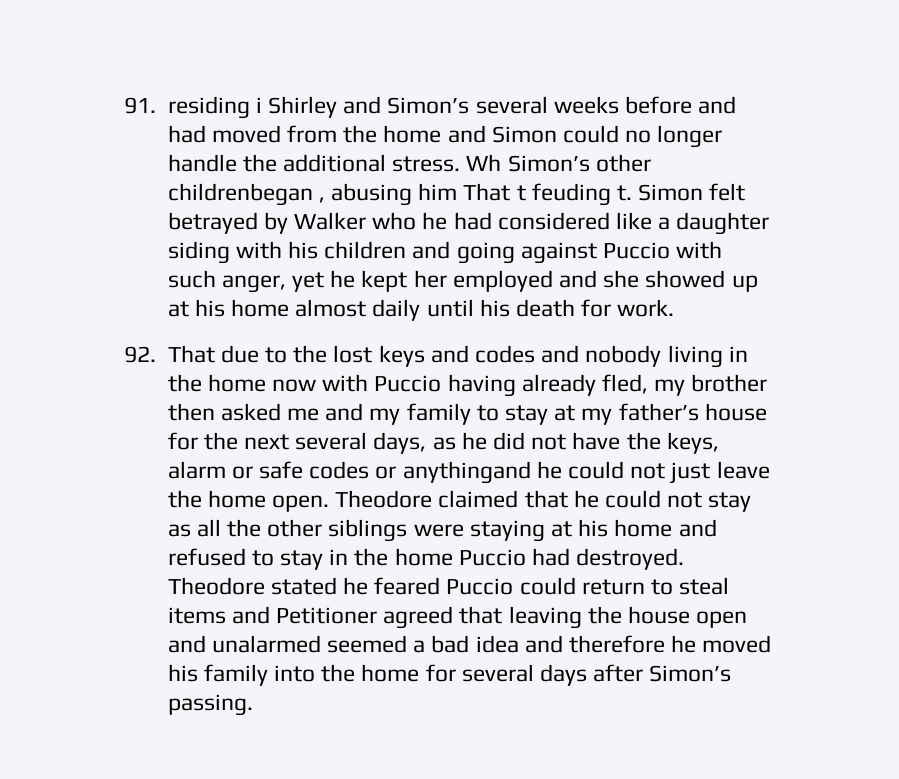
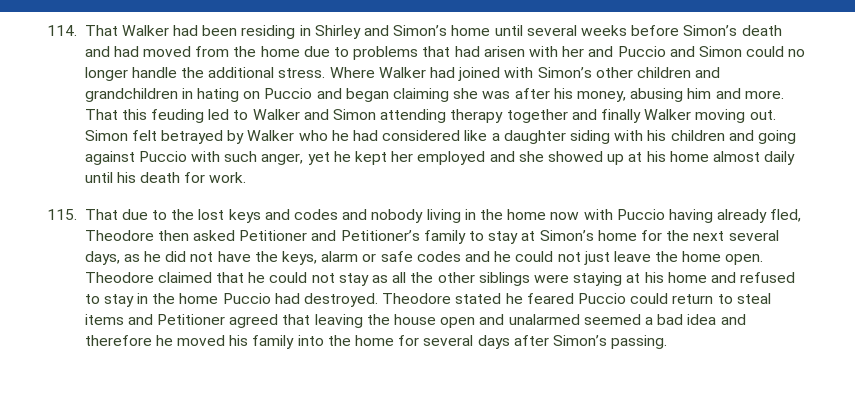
[124,96,262,119] 91. residing i -> [47,25,311,39] 114. That Walker had been residing in
(470, 105) none -> [451,25,523,36] home until
(692, 105) none -> [683,25,782,36] Simon’s death
(442, 134) none -> [303,46,666,60] due to problems that had arisen with her and Puccio
[466,154,651,172] [167,183,632,206] Wh Simon’s other childrenbegan , abusing him That t feuding t. -> [329,67,721,81] [84,88,784,102] [84,109,776,123] Where Walker had joined with Simon’s other children and grandchildren in hating on Puccio and began claiming she was after his money, abusing him and more. That this feuding led to Walker and Simon attending therapy together and finally Walker moving out.
[124,346,156,363] 92. -> [47,209,77,220] 115.
[654,374,768,396] [167,403,401,425] my brother then asked me and my -> [84,230,420,241] Theodore then asked Petitioner and Petitioner’s
[581,403,767,425] my father’s house -> [539,230,637,241] Simon’s home
[375,461,531,484] or anythingand -> [464,251,490,262] and

